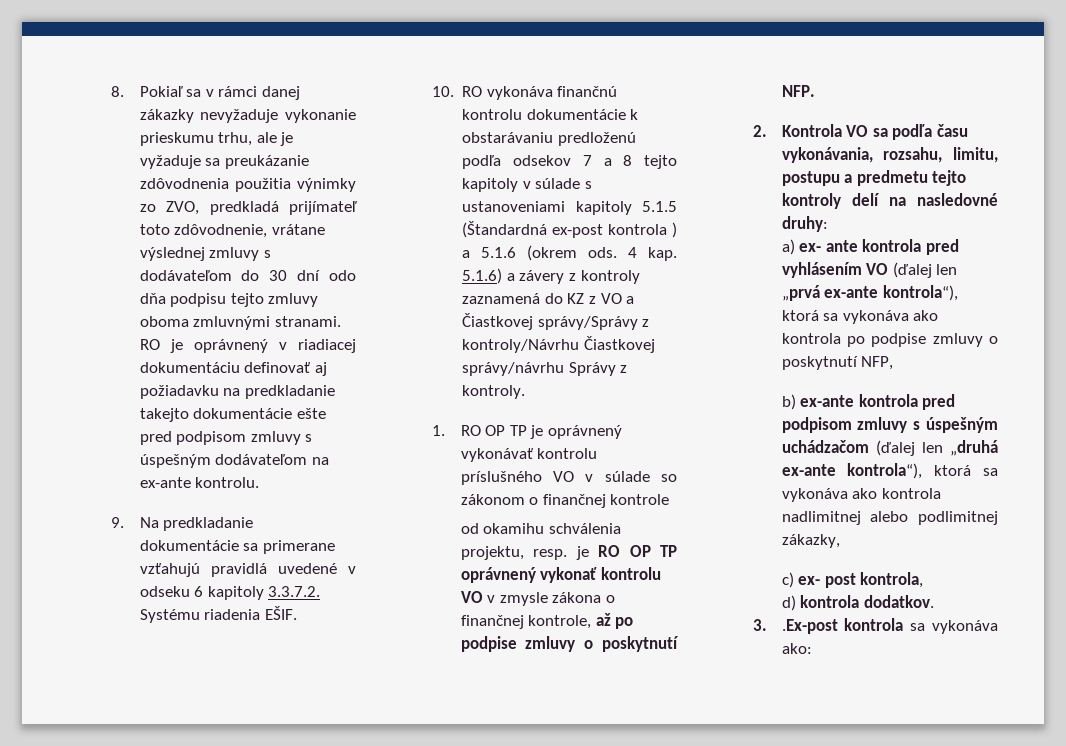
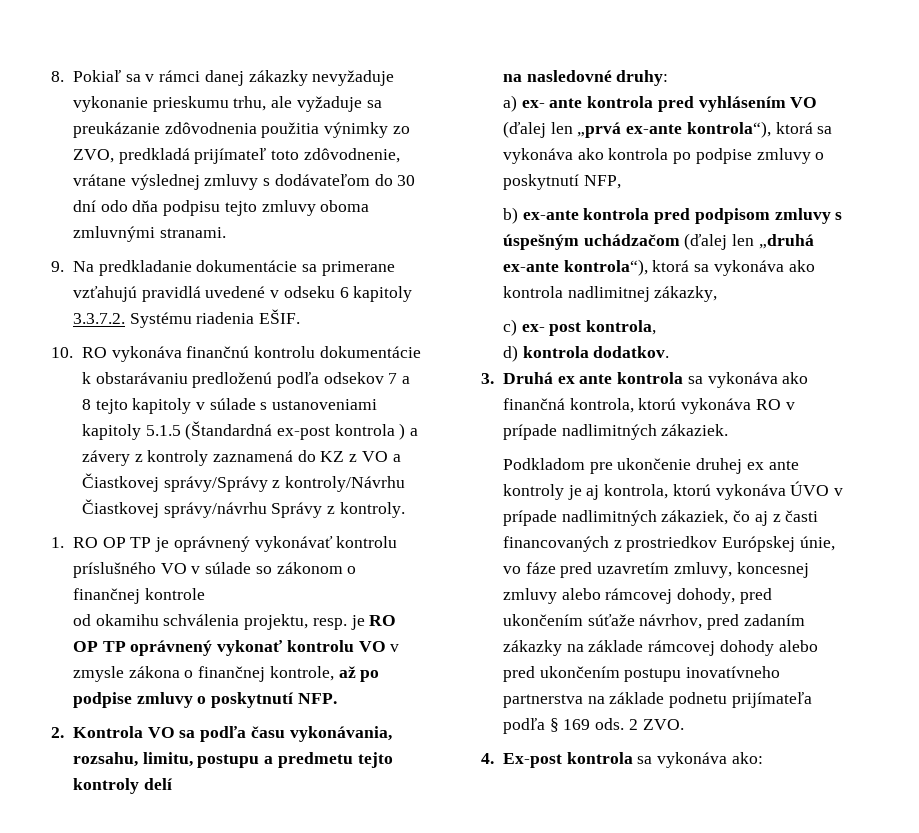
[280,132,294,146] je -> (293, 102) none
[139,339,356,353] [139,362,327,376] [139,385,335,399] [139,408,326,422] [139,431,313,445] [139,454,329,468] [139,477,260,488] RO je oprávnený v riadiacej dokumentáciu definovať aj požiadavku na predkladanie takejto dokumentácie ešte pred podpisom zmluvy s úspešným dodávateľom na ex-ante kontrolu. -> (226, 232) none
[481,245,677,261] [462,268,515,284] 5.1.6 (okrem ods. 4 kap. 5.1.6) a -> (419, 432) none
(880, 199) none -> (173, 784) //
[870,511,998,525] alebo podlimitnej -> (650, 294) none
[781,619,838,634] .Ex-post -> [503,372,809,388] [503,398,795,414] [503,424,729,440] [503,458,799,474] [503,481,844,500] [503,510,819,526] [503,536,835,552] [503,562,809,578] [503,588,772,604] [503,614,805,630] [503,640,818,656] [503,666,781,682] [503,692,812,708] [503,718,684,734] [481,753,563,768] Druhá ex ante kontrola sa vykonáva ako finančná kontrola, ktorú vykonáva RO v prípade nadlimitných zákaziek. // Podkladom pre ukončenie druhej ex ante kontroly je aj kontrola, ktorú vykonáva ÚVO v prípade nadlimitných zákaziek, čo aj z časti financovaných z prostriedkov Európskej únie, vo fáze pred uzavretím zmluvy, koncesnej zmluvy alebo rámcovej dohody, pred ukončením súťaže návrhov, pred zadaním zákazky na základe rámcovej dohody alebo pred ukončením postupu inovatívneho partnerstva na základe podnetu prijímateľa podľa § 169 ods. 2 ZVO. // 4. Ex-post

